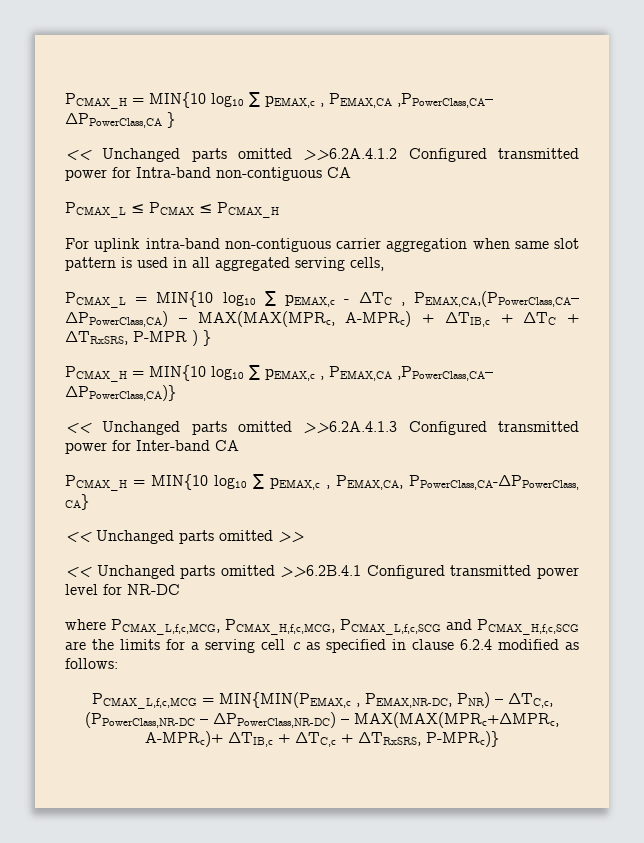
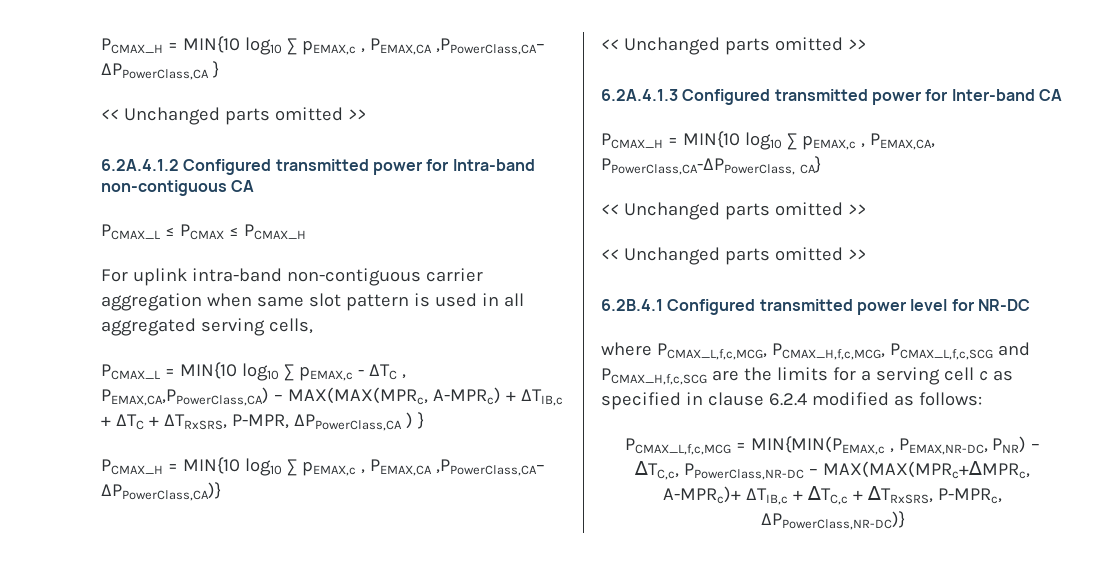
[303,148,398,161] >>6.2A.4.1.2 -> [347,109,366,120] [101,159,179,171] >> // 6.2A.4.1.2
[414,291,579,307] [65,311,168,327] PEMAX,CA,(PPowerClass,CA– ΔPPowerClass,CA) -> [101,387,269,406] PEMAX,CA,PPowerClass,CA)
[133,331,187,342] P-MPR -> [231,414,402,431] P-MPR, ΔPPowerClass,CA
[303,421,398,434] >>6.2A.4.1.3 -> [847,39,866,50] [601,89,678,101] >> // 6.2A.4.1.3
[280,565,362,578] >>6.2B.4.1 -> [847,249,866,260] [601,299,663,311] >> // 6.2B.4.1
[85,712,336,728] (PPowerClass,NR-DC – ΔPPowerClass,NR-DC) -> [684,463,805,480] PPowerClass,NR-DC
[426,731,499,747] P-MPRc)} -> [937,488,1002,504] [760,511,905,530] P-MPRc, ΔPPowerClass,NR-DC)}

